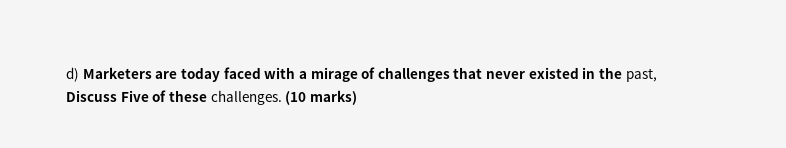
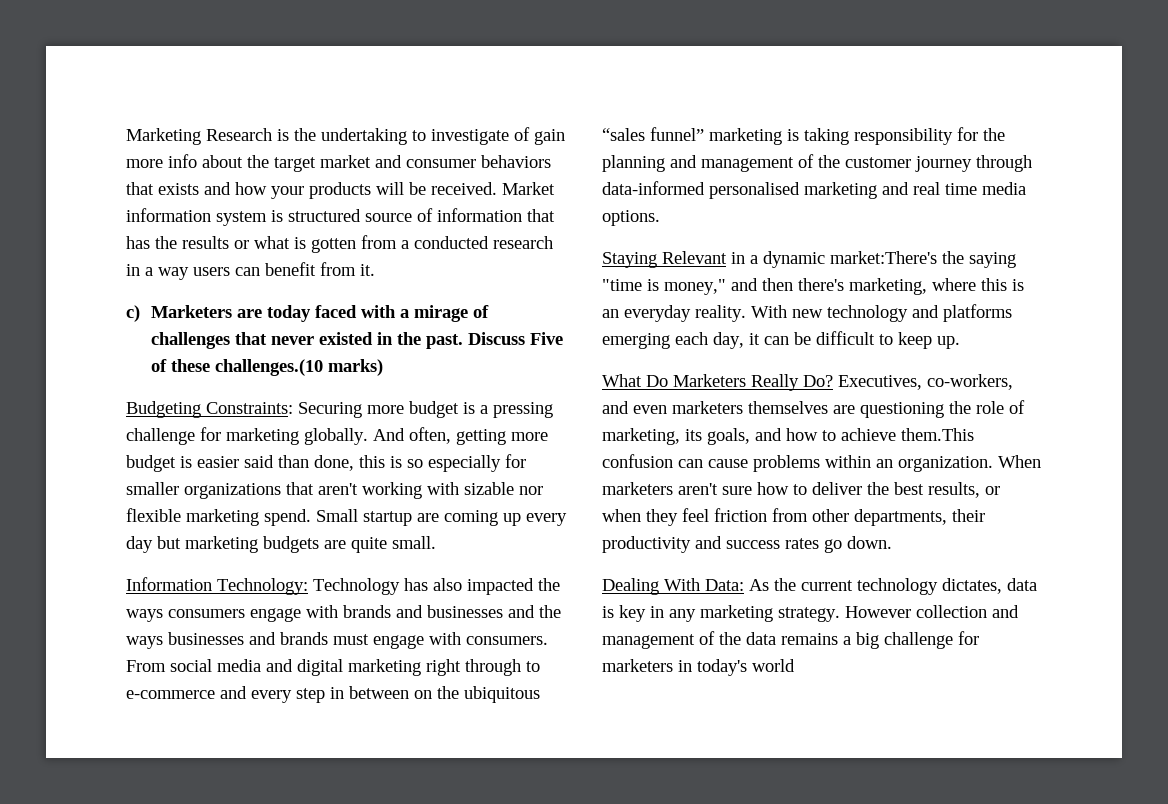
[66,67,79,82] d) -> [126,127,565,145] [126,154,551,172] [126,182,555,199] [126,208,555,226] [126,235,553,253] [126,262,375,280] [126,305,140,322] Marketing Research is the undertaking to investigate of gain more info about the target market and consumer behaviors that exists and how your products will be received. Market information system is structured source of information that has the results or what is gotten from a conducted research in a way users can benefit from it. // c)
[625,68,657,82] past, // -> [425,334,463,349] past.
[210,90,307,105] challenges. (10 -> [214,359,323,376] challenges.(10
(357, 97) none -> [126,401,553,418] [126,427,548,445] [126,454,526,472] [126,482,543,499] [126,508,567,526] [126,536,436,553] [126,577,560,595] [126,605,561,622] [126,632,548,649] [126,659,540,676] [126,686,540,703] [602,127,1005,145] [602,154,1032,172] [602,181,1026,199] [602,210,660,226] [602,251,1016,268] [602,278,1024,295] [602,304,1012,322] [602,331,960,349] [602,374,1013,391] [602,400,1025,418] [602,428,974,445] [602,454,1041,472] [602,482,1000,498] [602,508,985,526] [602,536,892,553] [602,578,1037,595] [602,605,1019,622] [602,631,979,649] [602,659,795,676] // Budgeting Constraints: Securing more budget is a pressing challenge for marketing globally. And often, getting more budget is easier said than done, this is so especially for smaller organizations that aren't working with sizable nor flexible marketing spend. Small startup are coming up every day but marketing budgets are quite small. // Information Technology: Technology has also impacted the ways consumers engage with brands and businesses and the ways businesses and brands must engage with consumers. From social media and digital marketing right through to e-commerce and every step in between on the ubiquitous “sales funnel” marketing is taking responsibility for the planning and management of the customer journey through data-informed personalised marketing and real time media options. // Staying Relevant in a dynamic market:There's the saying "time is money," and then there's marketing, where this is an everyday reality. With new technology and platforms emerging each day, it can be difficult to keep up. // What Do Marketers Really Do? Executives, co-workers, and even marketers themselves are questioning the role of marketing, its goals, and how to achieve them.This confusion can cause problems within an organization. When marketers aren't sure how to deliver the best results, or when they feel friction from other departments, their productivity and success rates go down. // Dealing With Data: As the current technology dictates, data is key in any marketing strategy. However collection and management of the data remains a big challenge for marketers in today's world

